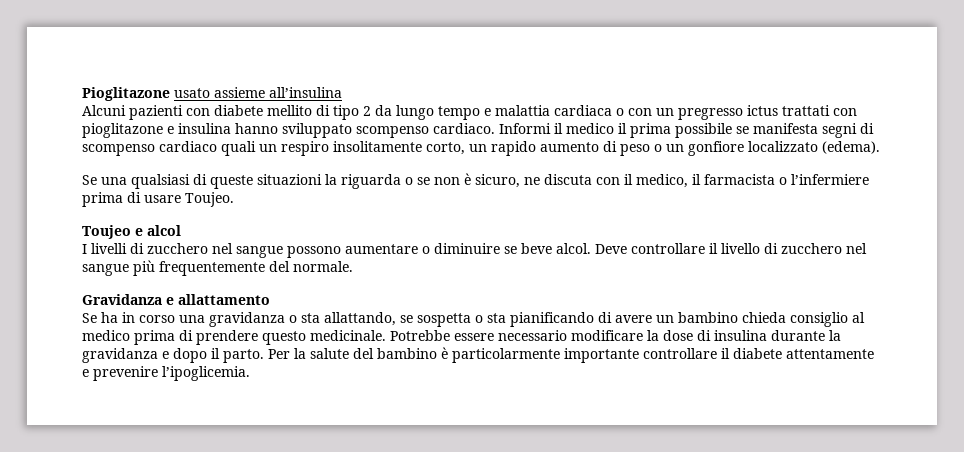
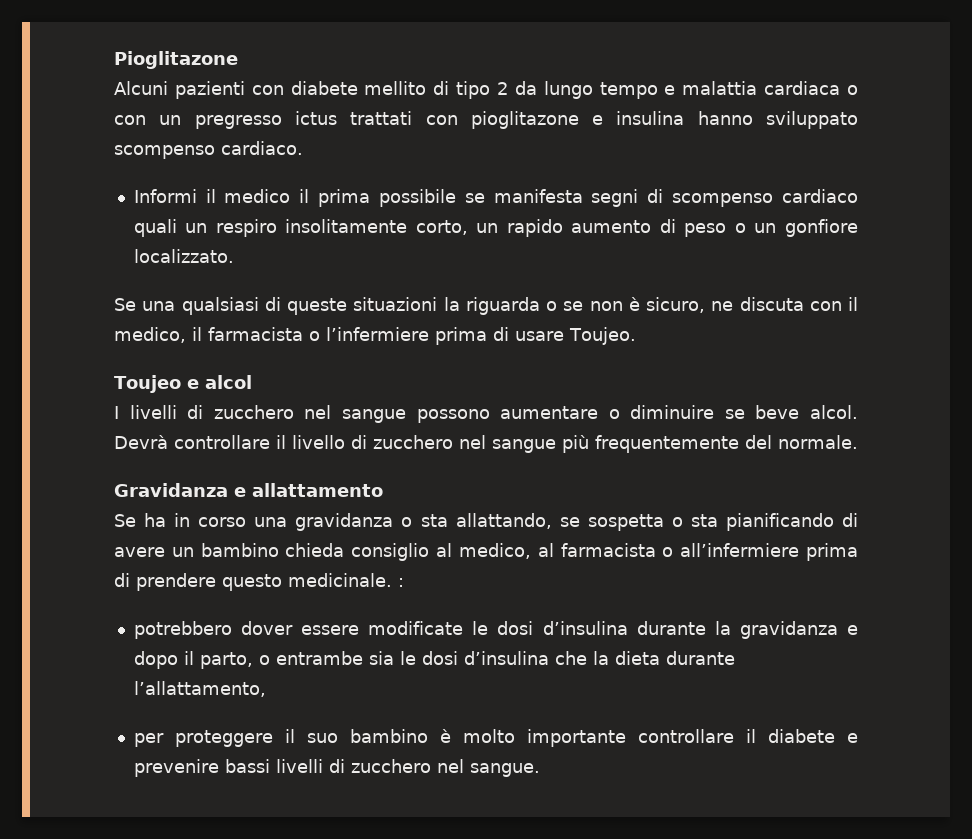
[174,87,342,98] usato assieme all’insulina -> (238, 60) none
(495, 128) none -> (303, 148) //
[748,141,880,154] localizzato (edema). -> [133,249,234,263] localizzato.
[595,244,627,254] Deve -> [114,435,168,449] Devrà
[82,330,130,341] medico -> [458,543,800,559] medico, al farmacista o all’infermiere
[390,330,767,341] Potrebbe essere necessario modificare la dose di insulina -> [398,578,404,587] [133,621,628,639] : // potrebbero dover essere modificate le dosi d’insulina
[223,348,374,363] parto. Per la salute del -> [199,651,735,669] [133,681,266,697] [133,729,338,747] parto, o entrambe sia le dosi d’insulina che la dieta durante l’allattamento, // per proteggere il suo
[452,348,560,363] particolarmente -> [462,729,515,743] molto
[786,349,874,359] attentamente -> (835, 736) none
[162,366,250,381] l’ipoglicemia. -> [224,759,540,777] bassi livelli di zucchero nel sangue.

